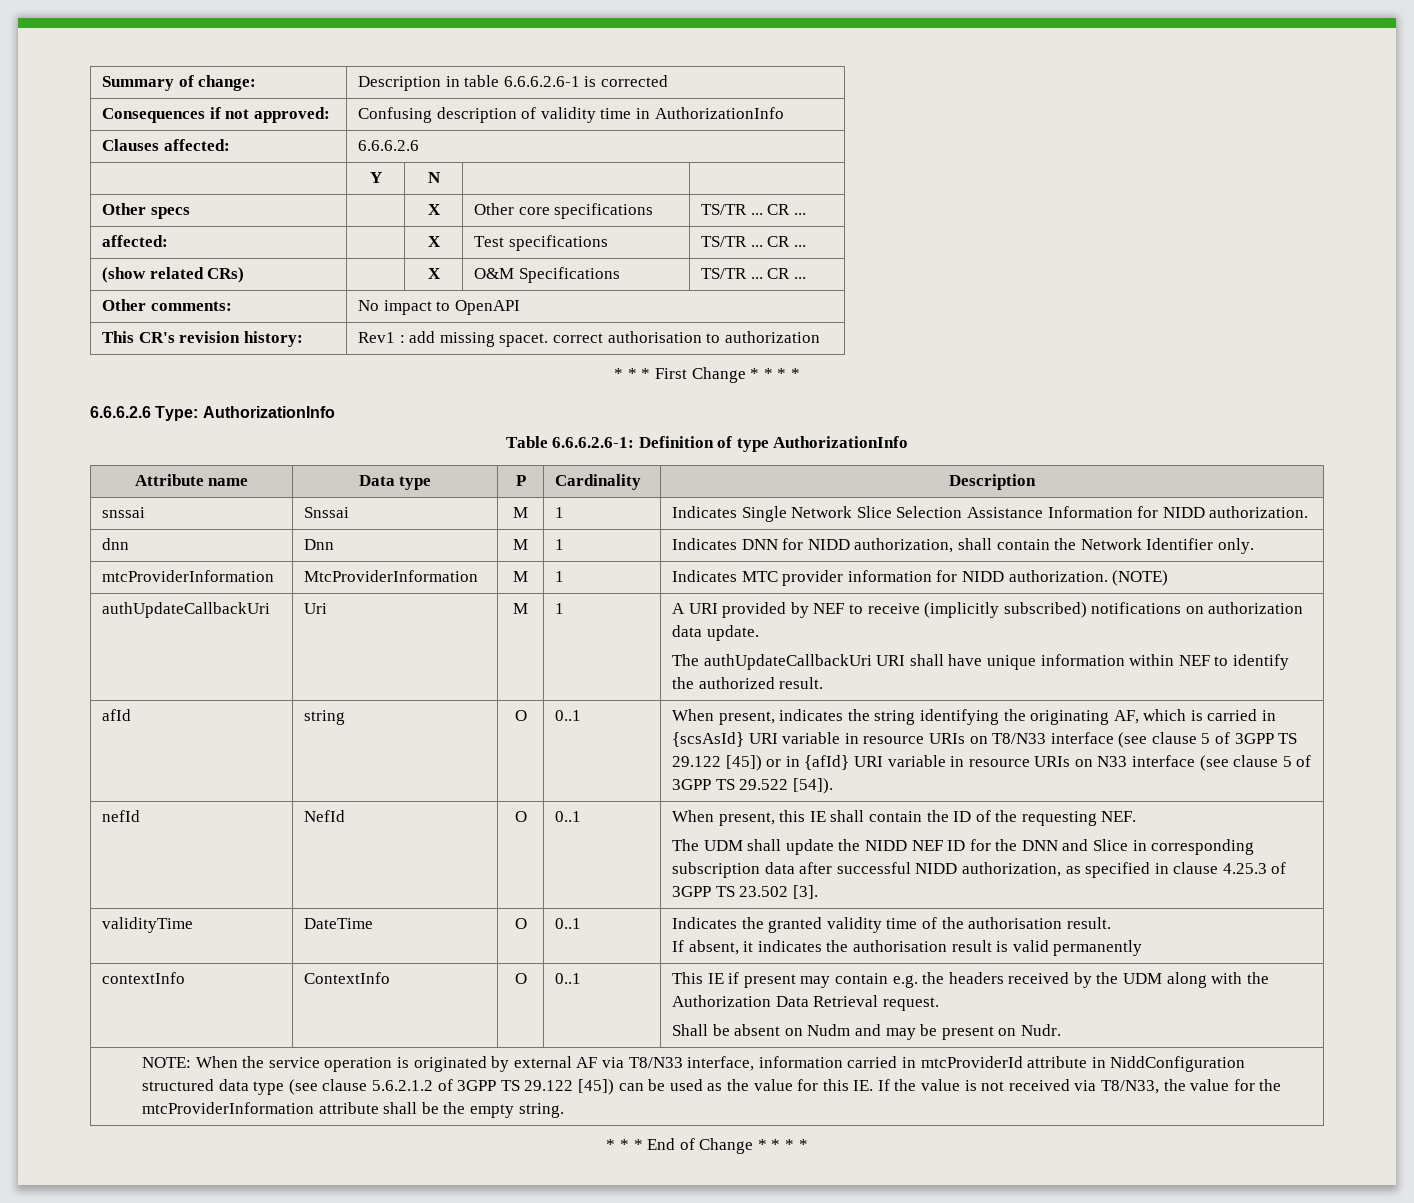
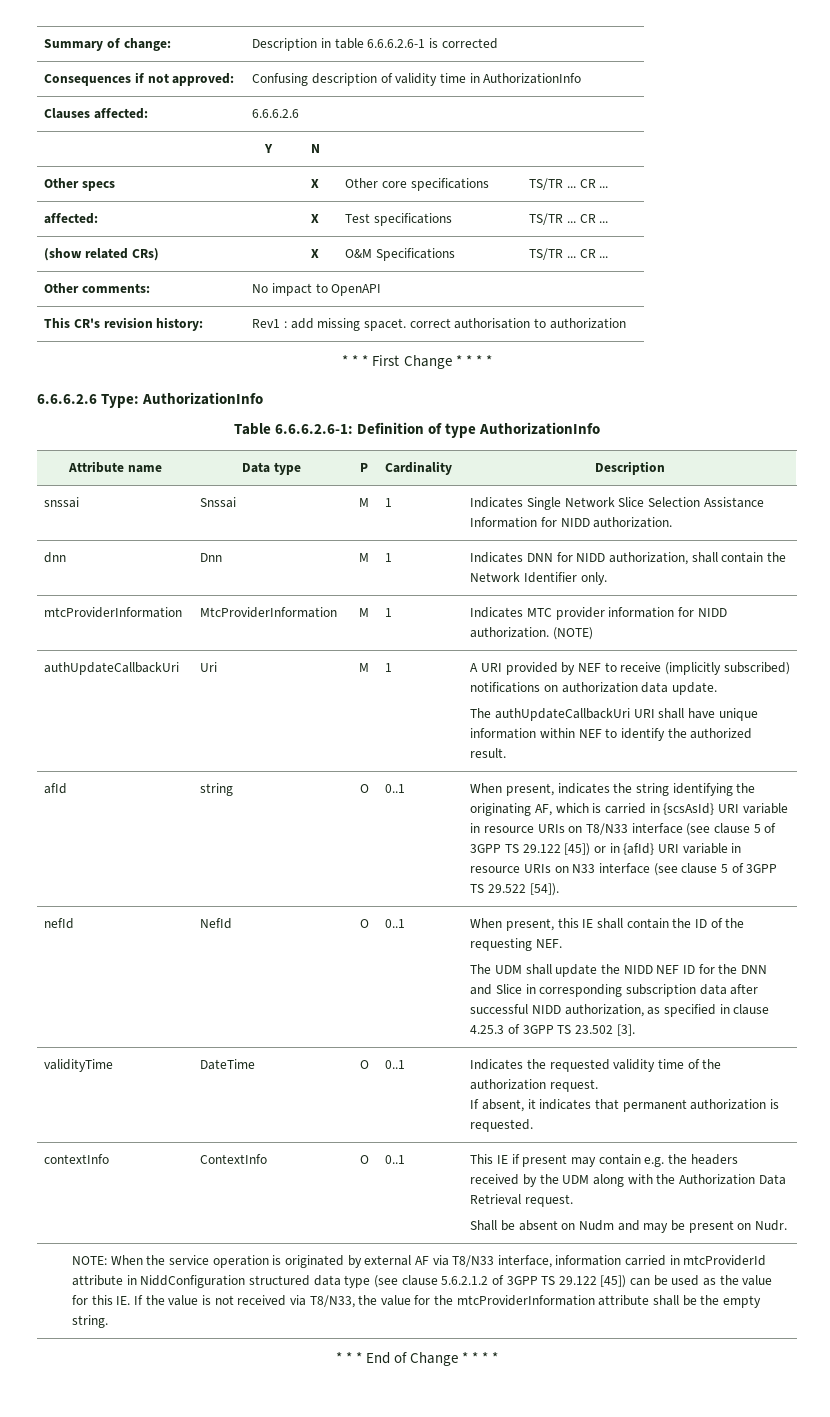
[768,917,823,933] granted -> [549,1059,610,1072] requested
[968,917,1111,929] authorisation result. -> [470,1079,599,1092] authorization request.
[826,940,1143,956] the authorisation result is valid permanently -> [594,1099,779,1112] [470,1119,534,1132] that permanent authorization is requested.

